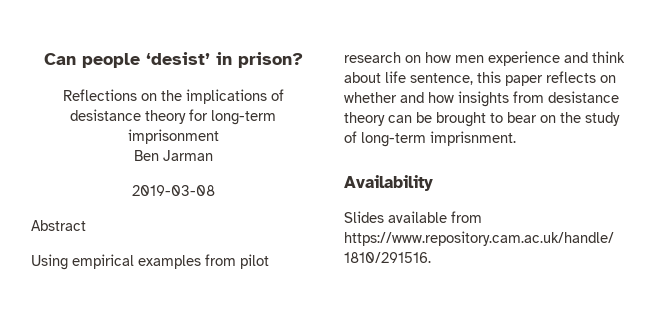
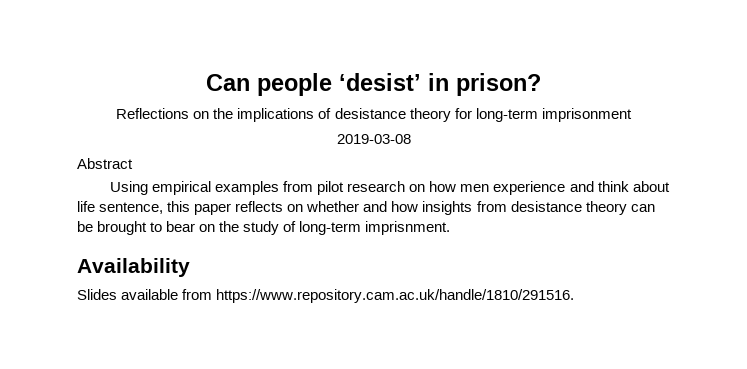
[133,150,213,161] // Ben Jarman -> (632, 115) none

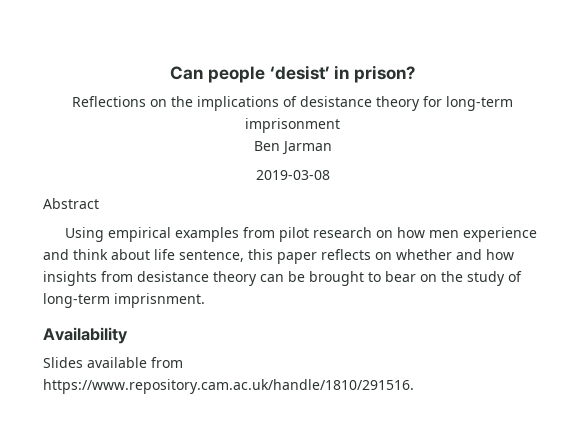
(632, 115) none -> [253,141,332,155] // Ben Jarman

